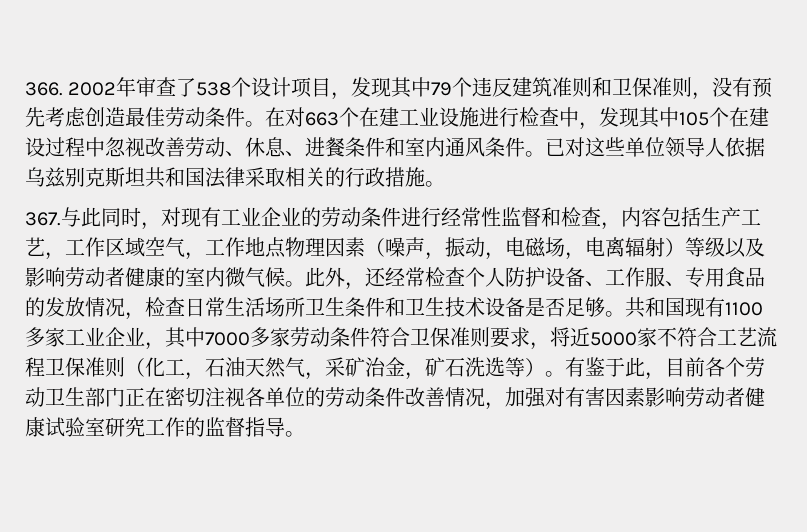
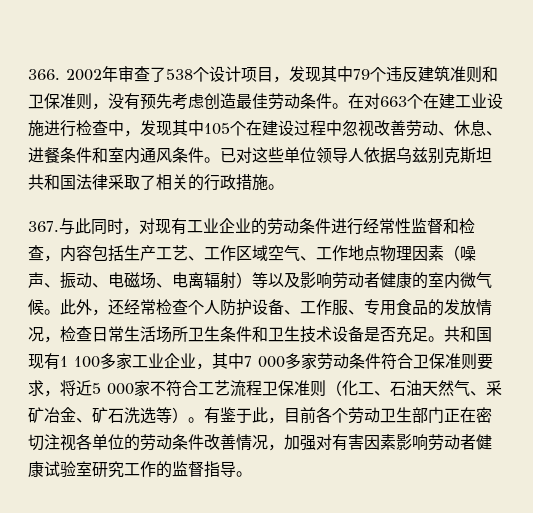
(285, 177) none -> [140,175,156,190] 了
[45,252,65,260] ， -> [188,256,204,261] 、
[185,252,205,260] ， -> [300,256,316,261] 、
[425,237,585,260] ，振动，电磁场， -> [44,272,172,289] 、振动、电磁场、
[705,237,725,257] 级 -> (268, 280) none
[565,297,605,317] 足够 -> [396,326,428,343] 充足
[725,302,763,316] 1100 -> [60,356,100,368] 1 100
[205,332,250,346] 7000 -> [244,356,285,368] 7 000
[590,332,637,346] 5000 -> [92,383,134,395] 5 000
[185,372,205,380] ， -> [374,391,390,396] 、
[305,357,425,380] ，采矿治金， -> [470,380,502,396] [28,407,92,423] 、采矿冶金、

